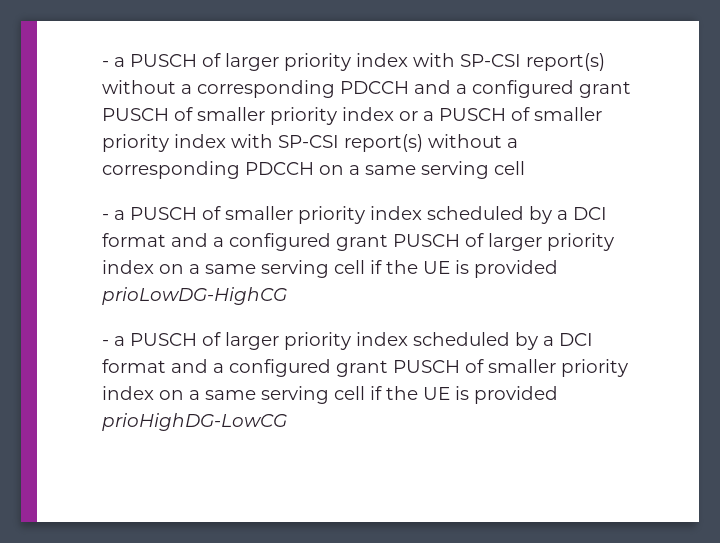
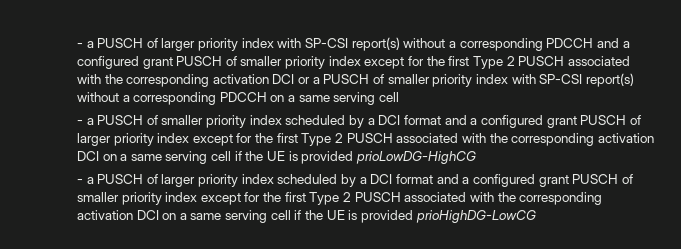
(394, 114) none -> [364,56,630,69] [76,74,295,87] except for the first Type 2 PUSCH associated with the corresponding activation DCI
(154, 267) none -> [192,133,654,146] [76,151,99,161] except for the first Type 2 PUSCH associated with the corresponding activation DCI
(154, 393) none -> [200,192,603,205] [76,210,159,220] except for the first Type 2 PUSCH associated with the corresponding activation DCI

